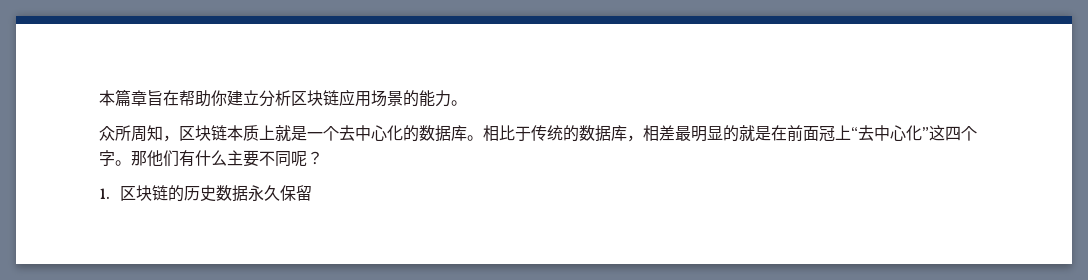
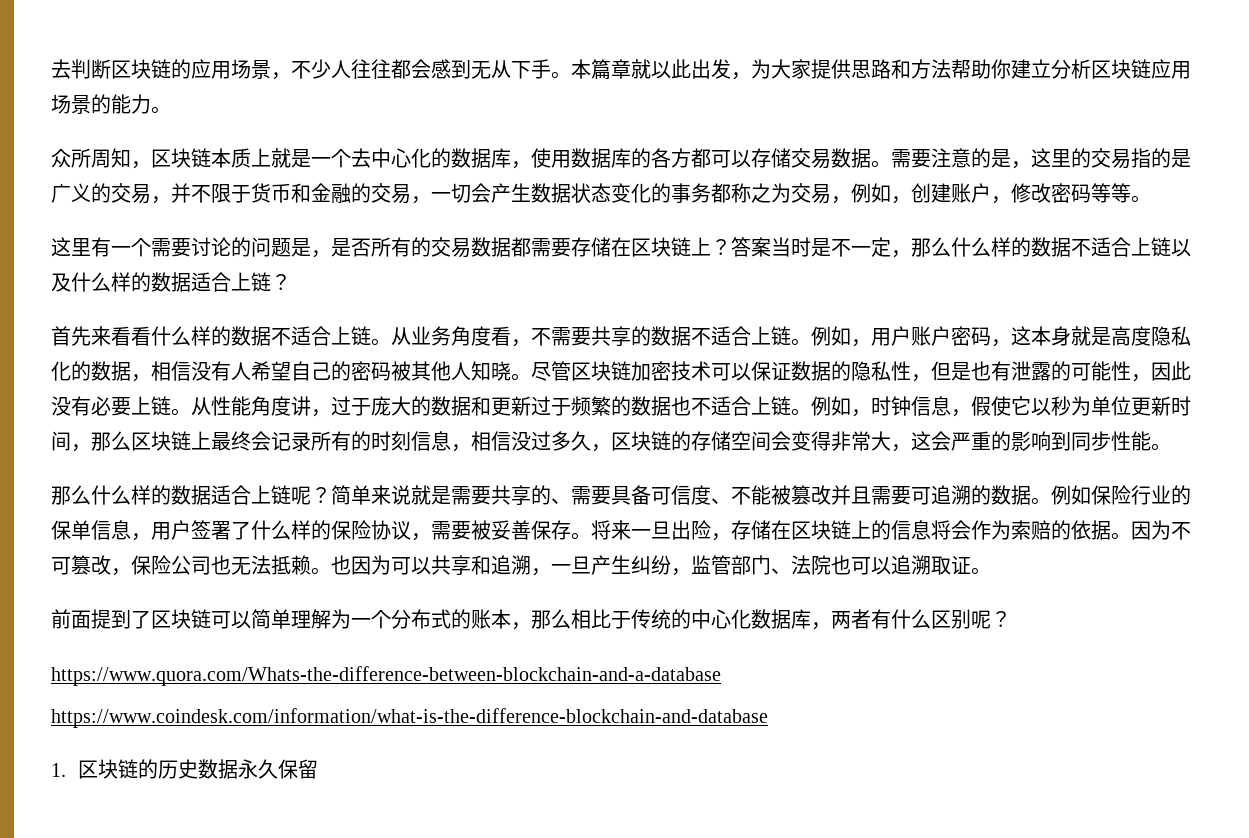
[99,89,179,106] 本篇章旨在 -> [51,59,951,80] 去判断区块链的应用场景，不少人往往都会感到无从下手。本篇章就以此出发，为大家提供思路和方法
[467,135,483,141] 。 -> [511,148,1191,169] [51,183,1151,204] [51,237,1191,258] [51,272,291,292] [51,326,1191,347] [51,361,1191,382] [51,396,1191,417] [51,431,1171,452] [51,485,1191,506] [51,520,1191,541] [51,555,991,576] [51,609,571,630] ，使用数据库的各方都可以存储交易数据。需要注意的是，这里的交易指的是广义的交易，并不限于货币和金融的交易，一切会产生数据状态变化的事务都称之为交易，例如，创建账户，修改密码等等。 // 这里有一个需要讨论的问题是，是否所有的交易数据都需要存储在区块链上？答案当时是不一定，那么什么样的数据不适合上链以及什么样的数据适合上链？ // 首先来看看什么样的数据不适合上链。从业务角度看，不需要共享的数据不适合上链。例如，用户账户密码，这本身就是高度隐私化的数据，相信没有人希望自己的密码被其他人知晓。尽管区块链加密技术可以保证数据的隐私性，但是也有泄露的可能性，因此没有必要上链。从性能角度讲，过于庞大的数据和更新过于频繁的数据也不适合上链。例如，时钟信息，假使它以秒为单位更新时间，那么区块链上最终会记录所有的时刻信息，相信没过多久，区块链的存储空间会变得非常大，这会严重的影响到同步性能。 // 那么什么样的数据适合上链呢？简单来说就是需要共享的、需要具备可信度、不能被篡改并且需要可追溯的数据。例如保险行业的保单信息，用户签署了什么样的保险协议，需要被妥善保存。将来一旦出险，存储在区块链上的信息将会作为索赔的依据。因为不可篡改，保险公司也无法抵赖。也因为可以共享和追溯，一旦产生纠纷，监管部门、法院也可以追溯取证。 // 前面提到了区块链可以简单理解为一个分布式的账本，那么
[579,125,977,142] [99,150,323,167] 数据库，相差最明显的就是在前面冠上“去中心化”这四个字。那他们有什么主要不同呢？ -> [691,609,1011,630] [51,666,721,686] [51,708,768,728] 中心化数据库，两者有什么区别呢？ // https://www.quora.com/Whats-the-difference-between-blockchain-and-a-database // https://www.coindesk.com/information/what-is-the-difference-blockchain-and-database

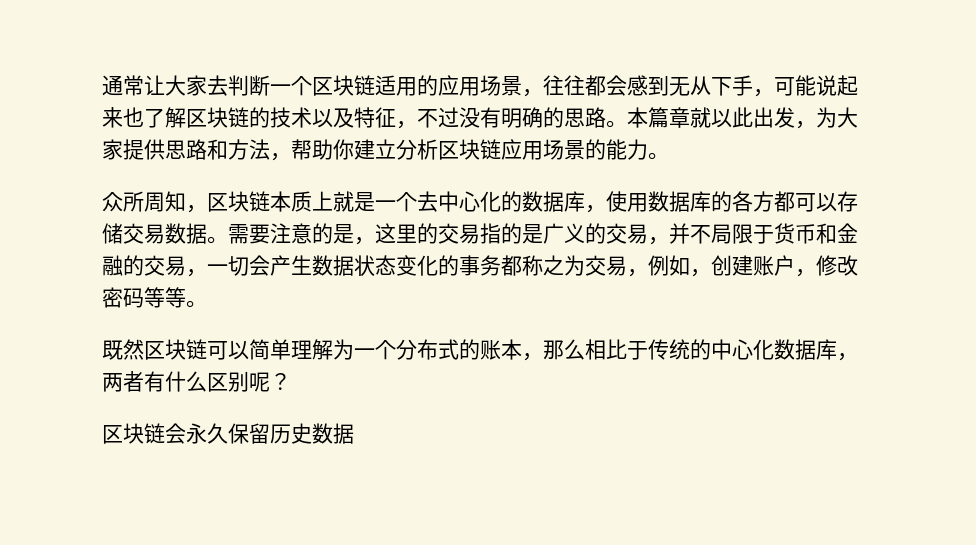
[51,59,171,79] 去判断区块链 -> [102,75,417,96] 通常让大家去判断一个区块链适用
[291,59,351,79] 不少人 -> (543, 93) none
(551, 69) none -> [753,75,858,97] [102,107,606,129] ，可能说起来也了解区块链的技术以及特征，不过没有明确的思路
(951, 69) none -> [270,153,291,161] ，
(211, 194) none -> [711,224,732,244] 局
[51,237,1191,258] [51,272,291,292] [51,326,1191,347] [51,361,1191,382] [51,396,1191,417] [51,431,1171,452] [51,485,1191,506] [51,520,1191,541] [51,555,991,576] [51,609,151,629] 这里有一个需要讨论的问题是，是否所有的交易数据都需要存储在区块链上？答案当时是不一定，那么什么样的数据不适合上链以及什么样的数据适合上链？ // 首先来看看什么样的数据不适合上链。从业务角度看，不需要共享的数据不适合上链。例如，用户账户密码，这本身就是高度隐私化的数据，相信没有人希望自己的密码被其他人知晓。尽管区块链加密技术可以保证数据的隐私性，但是也有泄露的可能性，因此没有必要上链。从性能角度讲，过于庞大的数据和更新过于频繁的数据也不适合上链。例如，时钟信息，假使它以秒为单位更新时间，那么区块链上最终会记录所有的时刻信息，相信没过多久，区块链的存储空间会变得非常大，这会严重的影响到同步性能。 // 那么什么样的数据适合上链呢？简单来说就是需要共享的、需要具备可信度、不能被篡改并且需要可追溯的数据。例如保险行业的保单信息，用户签署了什么样的保险协议，需要被妥善保存。将来一旦出险，存储在区块链上的信息将会作为索赔的依据。因为不可篡改，保险公司也无法抵赖。也因为可以共享和追溯，一旦产生纠纷，监管部门、法院也可以追溯取证。 // 前面提到了 -> [102,339,144,360] 既然
[51,666,721,686] [51,708,768,728] [51,759,319,779] https://www.quora.com/Whats-the-difference-between-blockchain-and-a-database // https://www.coindesk.com/information/what-is-the-difference-blockchain-and-database // 1.区块链的历史数据永久保留 -> [102,423,354,444] 区块链会永久保留历史数据

